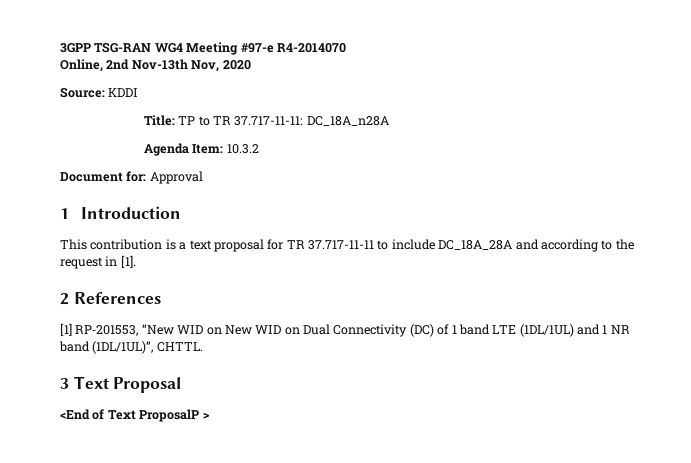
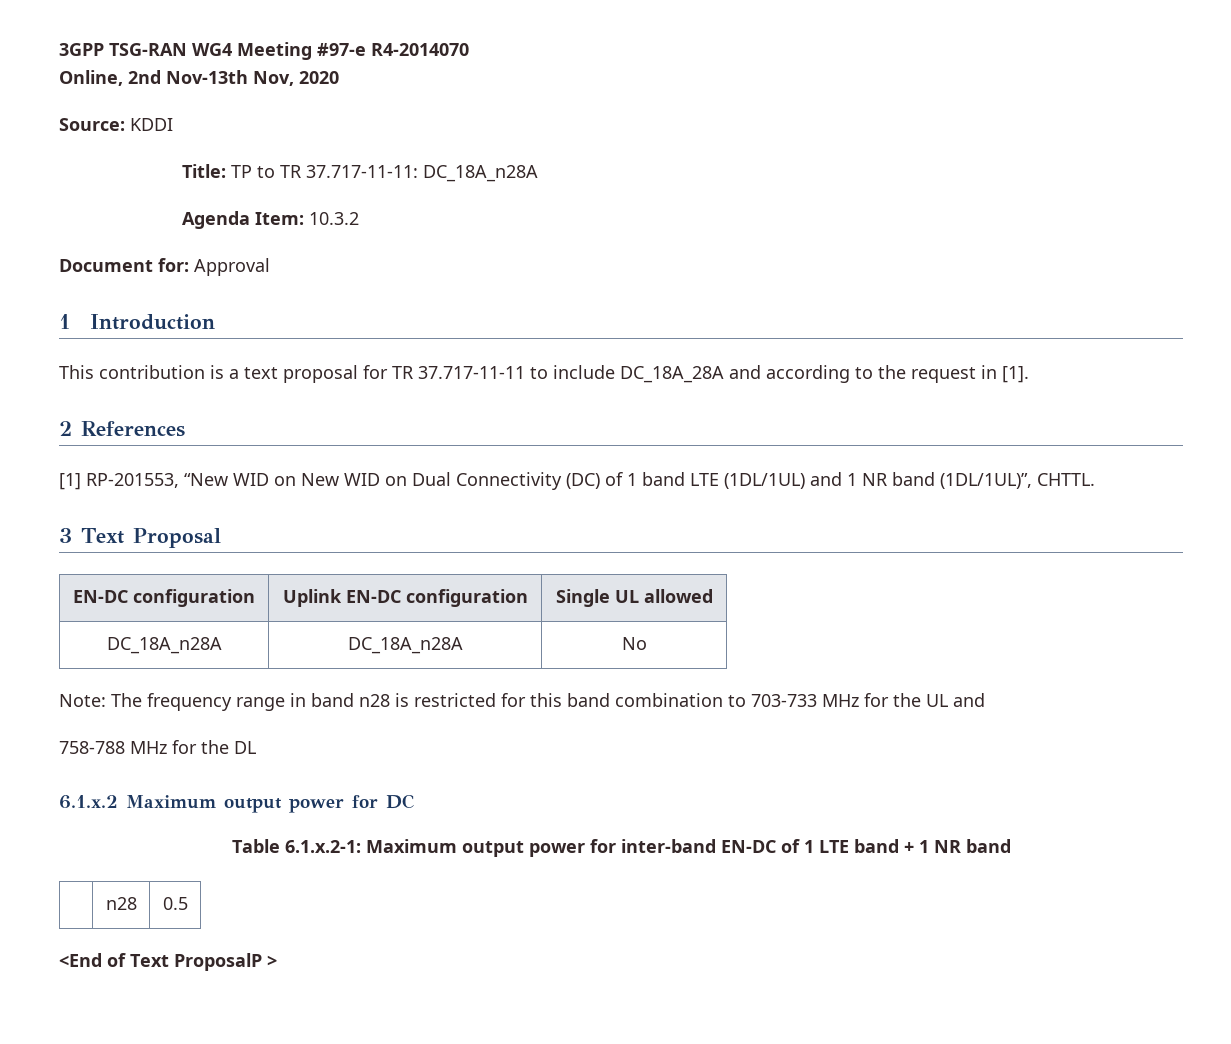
(182, 385) none -> [73,589,255,607] [282,589,528,607] [555,589,713,607] [106,637,222,654] [347,637,463,654] [621,637,647,650] [59,693,985,711] [59,740,256,754] [59,794,414,813] [231,839,1011,857] [105,897,137,910] [162,897,188,910] // EN-DC configuration | Uplink EN-DC configuration | Single UL allowed // DC_18A_n28A | DC_18A_n28A | No // Note: The frequency range in band n28 is restricted for this band combination to 703-733 MHz for the UL and // 758-788 MHz for the DL // 6.1.x.2 Maximum output power for DC // Table 6.1.x.2-1: Maximum output power for inter-band EN-DC of 1 LTE band + 1 NR band // | n28 | 0.5

